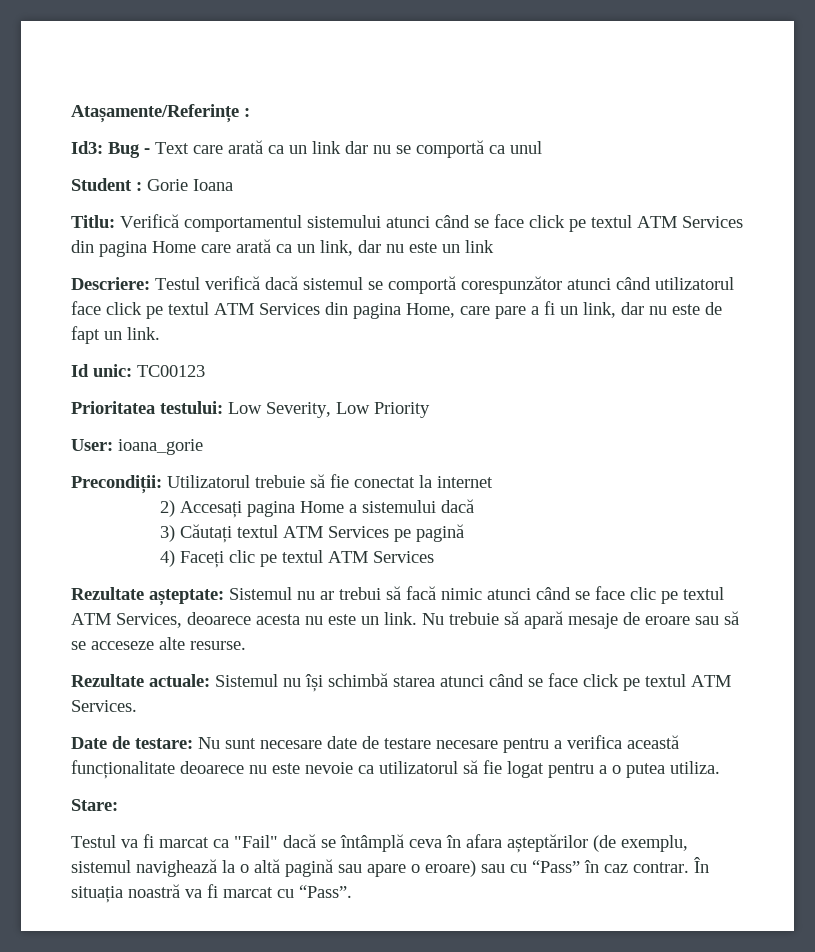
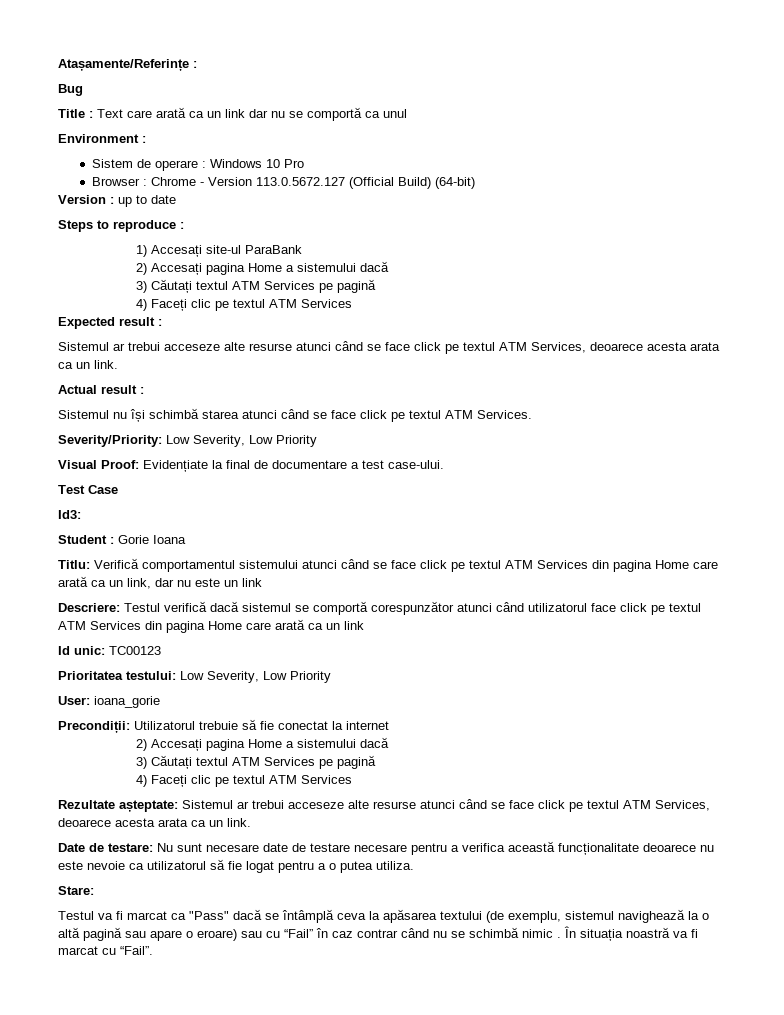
[71,141,103,154] Id3: -> (197, 64) none
[144,148,150,154] - -> [58,109,93,118] // Title :
(542, 147) none -> [58,134,146,143] [91,159,304,171] [91,177,475,189] [58,195,176,207] [58,220,184,232] [135,245,302,257] [135,261,389,275] [135,279,376,293] [135,299,352,311] [58,317,162,329] [58,341,720,354] [58,360,118,369] [58,385,144,394] [58,408,532,422] [58,435,317,447] [58,460,444,472] [58,485,118,494] [58,510,81,519] // Environment : // Sistem de operare : Windows 10 Pro // Browser : Chrome - Version 113.0.5672.127 (Official Build) (64-bit) // Version : up to date // Steps to reproduce : // 1) Accesați site-ul ParaBank // 2) Accesați pagina Home a sistemului dacă // 3) Căutați textul ATM Services pe pagină // 4) Faceți clic pe textul ATM Services // Expected result : // Sistemul ar trebui acceseze alte resurse atunci când se face click pe textul ATM Services, deoarece acesta arata ca un link. // Actual result : // Sistemul nu își schimbă starea atunci când se face click pe textul ATM Services. // Severity/Priority: Low Severity, Low Priority // Visual Proof: Evidențiate la final de documentare a test case-ului. // Test Case // Id3:
[406,301,722,319] [71,326,160,344] Home, care pare a fi un link, dar nu este de fapt un link. -> [208,619,364,630] Home care arată ca un link
[297,586,724,604] [71,611,739,629] [71,637,246,650] [71,673,731,692] [71,700,137,712] nu ar trebui să facă nimic atunci când se face clic pe textul ATM Services, deoarece acesta nu este un link. Nu trebuie să apară mesaje de eroare sau să se acceseze alte resurse. // Rezultate actuale: Sistemul nu își schimbă starea atunci când se face click pe textul ATM Services. -> [237,799,710,812] [58,818,251,827] ar trebui acceseze alte resurse atunci când se face click pe textul ATM Services, deoarece acesta arata ca un link.
[234,835,278,848] "Fail" -> [189,911,229,920] "Pass"
[446,834,588,853] în afara așteptărilor -> [369,909,482,923] la apăsarea textului
[532,860,580,873] “Pass” -> [284,929,313,938] “Fail”
[633,862,689,873] contrar. -> [357,927,561,938] contrar când nu se schimbă nimic .
[299,885,352,898] “Pass”. -> [120,946,153,955] “Fail”.

